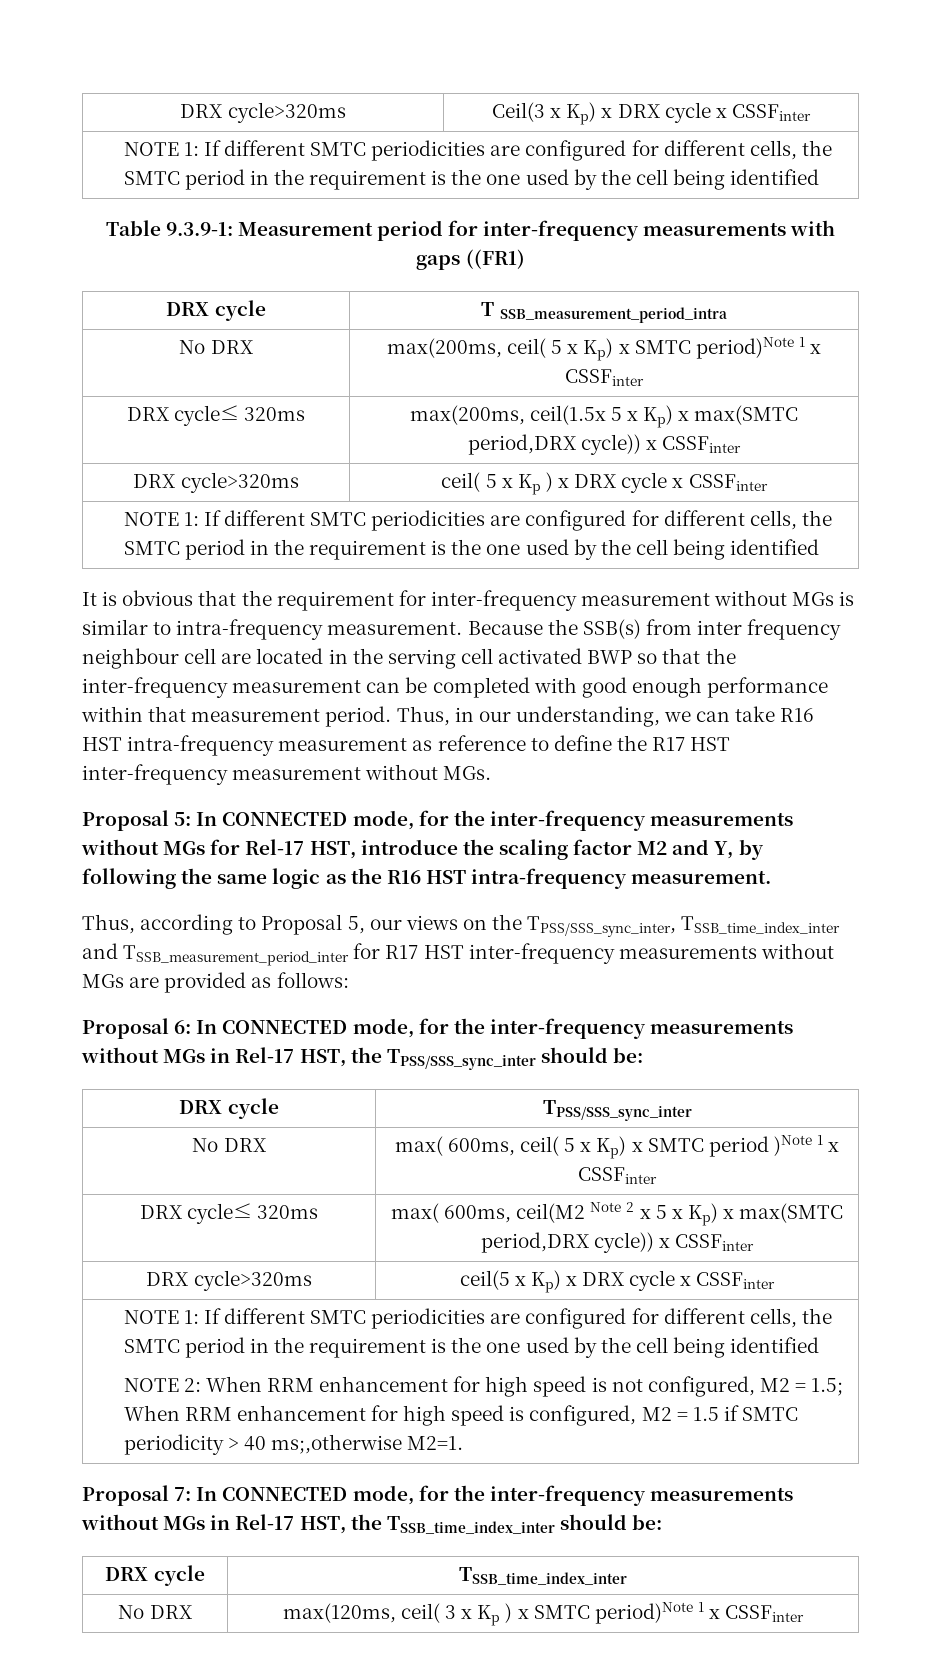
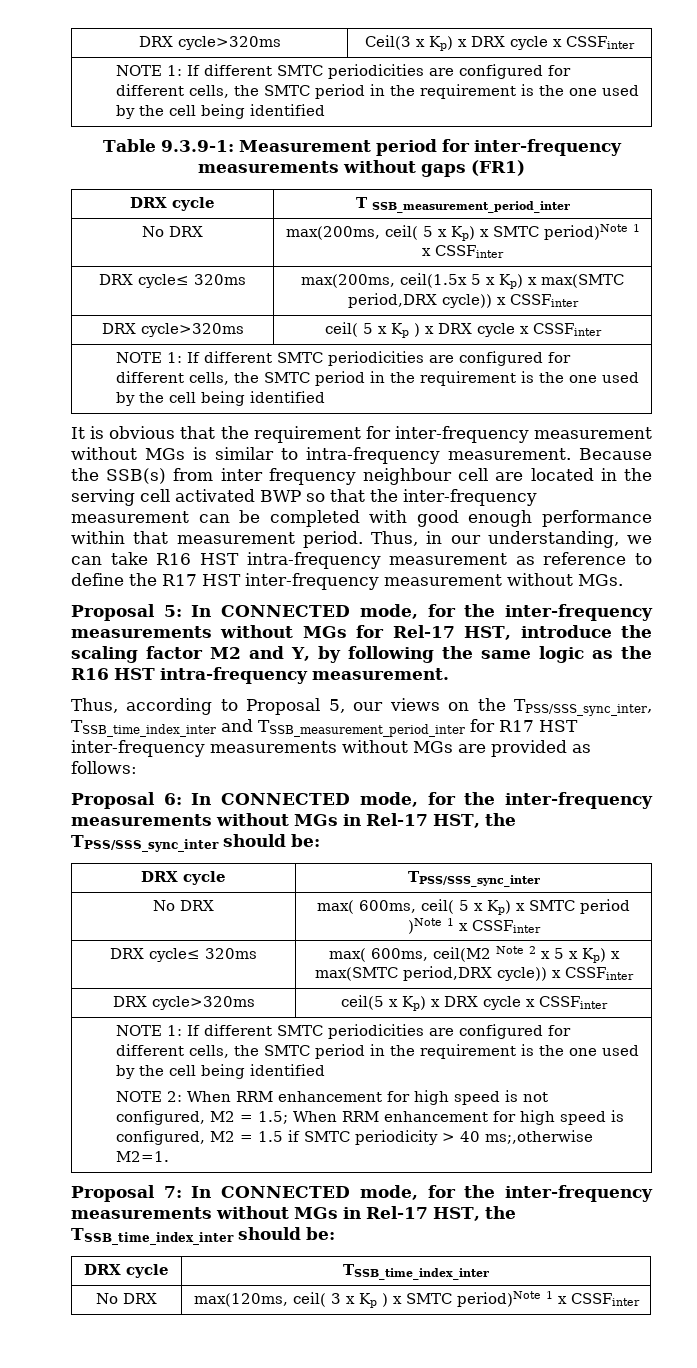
[790,220,836,236] [416,249,525,270] with gaps ((FR1) -> [343,160,525,177] without gaps (FR1)
[499,307,727,323] SSB_measurement_period_intra -> [371,201,570,213] SSB_measurement_period_inter

